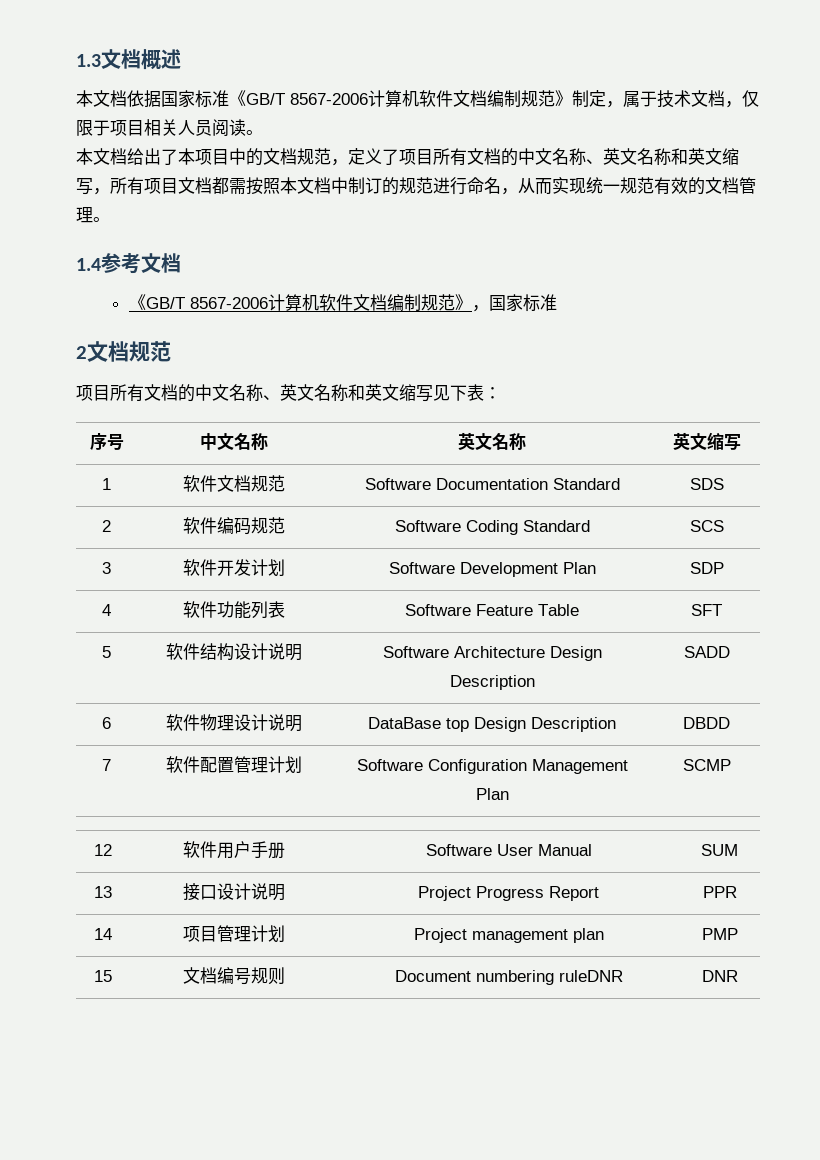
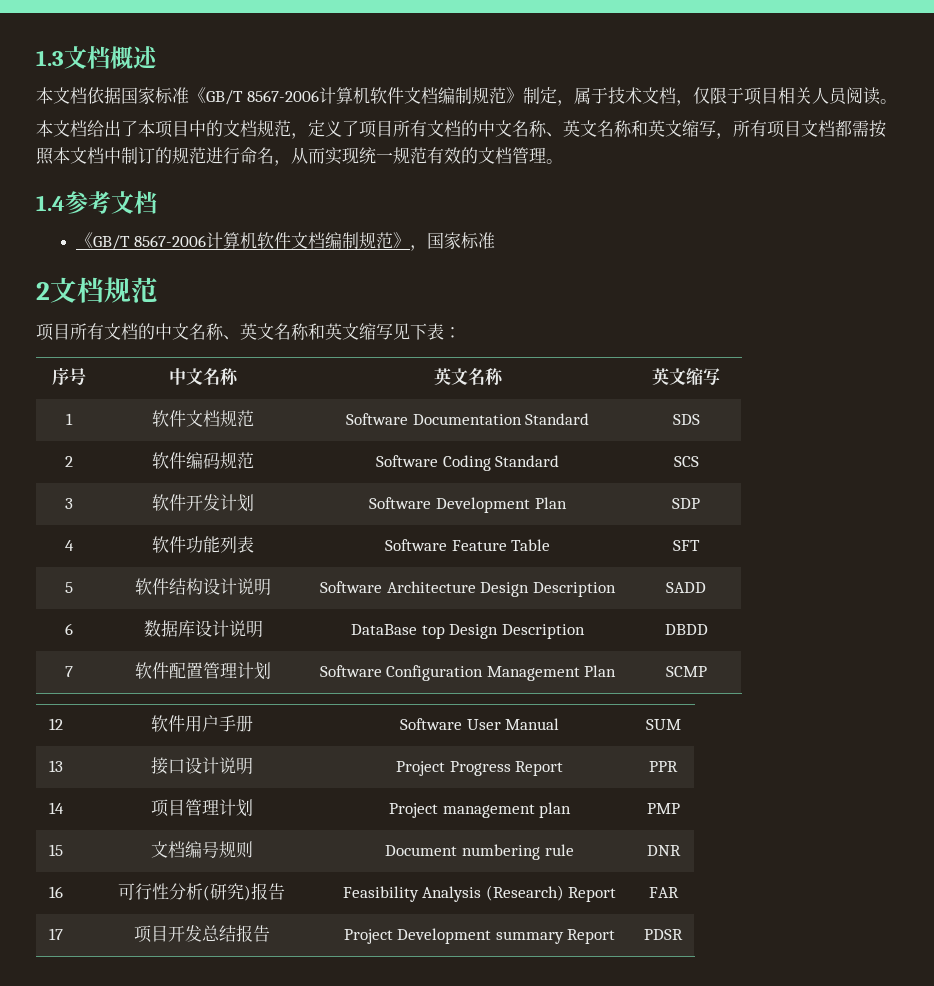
[165,714,234,731] 软件物理 -> [143,620,195,637] 数据库
[558,970,623,982] ruleDNR -> [544,844,574,856] rule
(738, 976) none -> [49,886,63,898] [118,883,285,901] [342,885,617,902] [648,887,679,898] [49,928,63,940] [133,925,270,943] [343,928,616,944] [644,929,683,940] // 16 | 可行性分析(研究)报告 | Feasibility Analysis (Research) Report | FAR // 17 | 项目开发总结报告 | Project Development summary Report | PDSR

